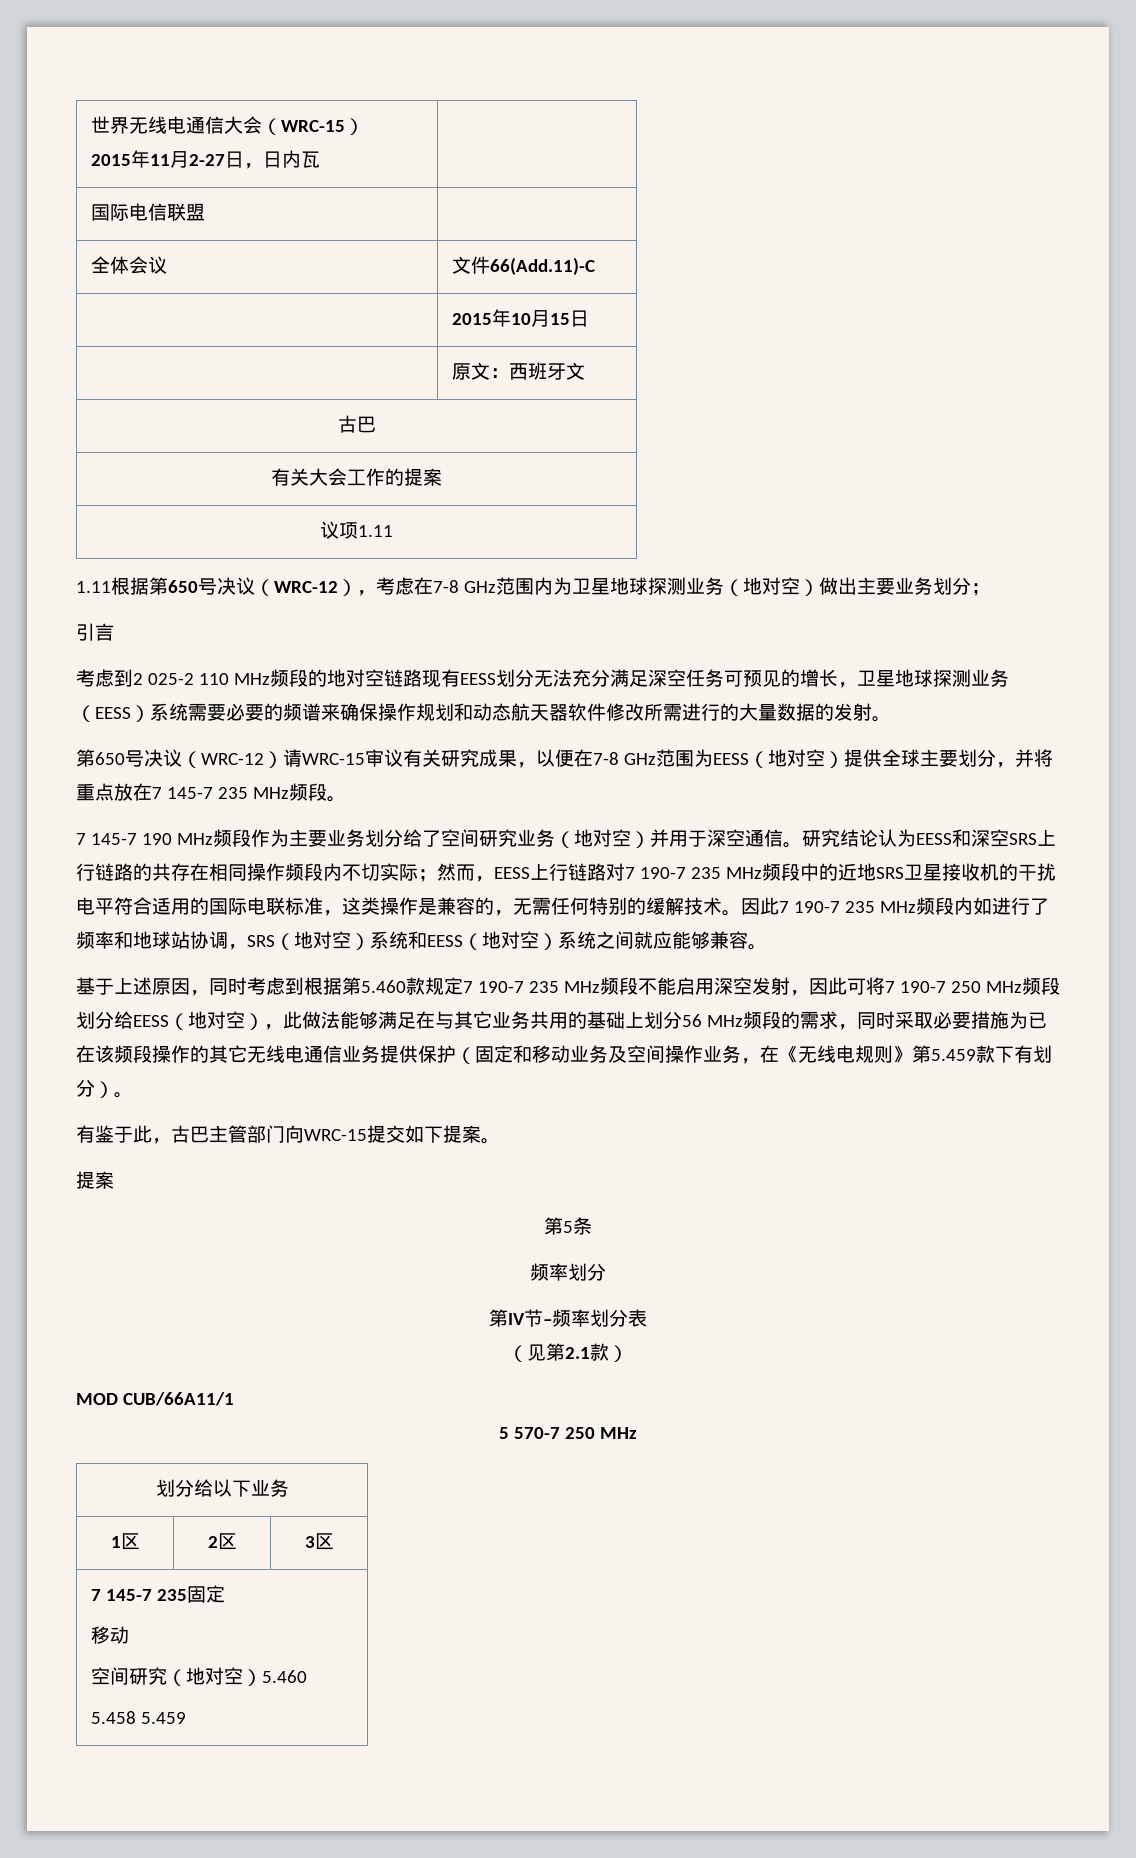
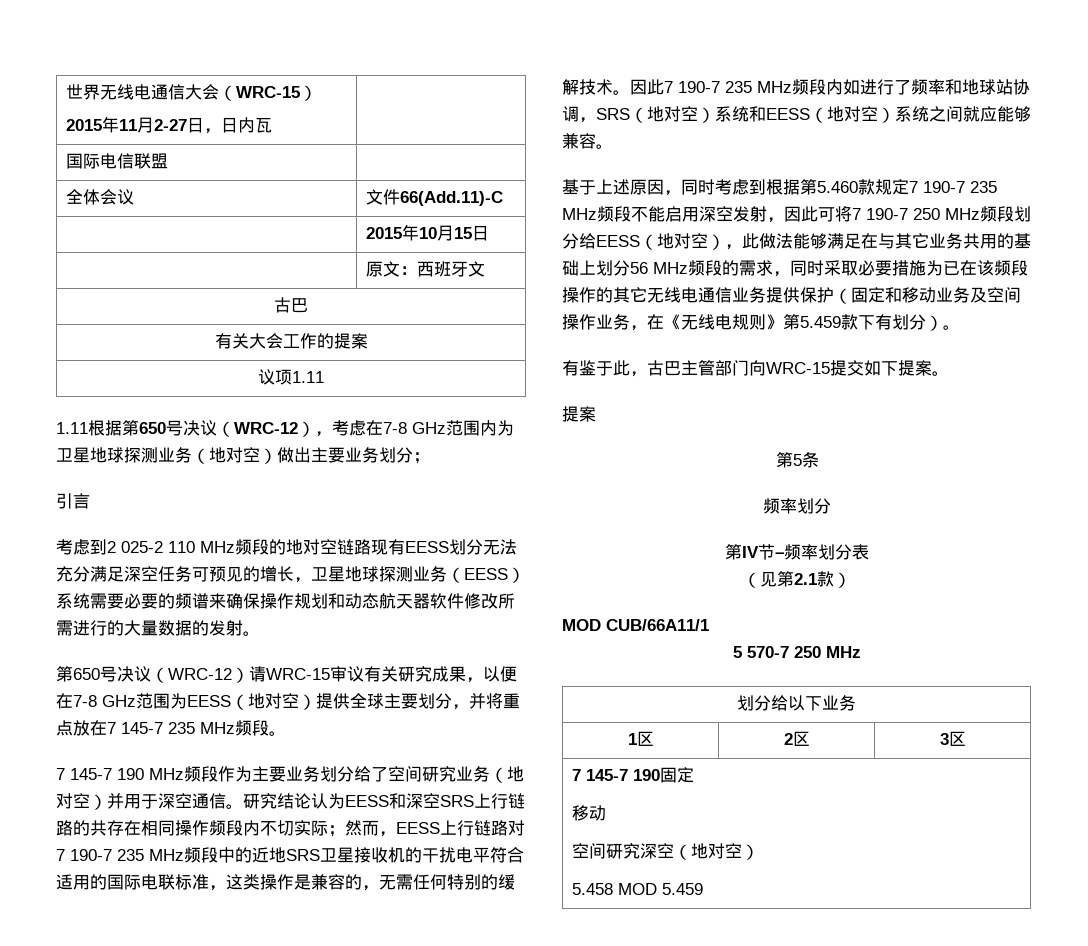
[156,1589,187,1601] 235 -> [633,769,661,781] 190
[166,1667,307,1686] （地对空）5.460 -> [640,843,760,860] 深空（地对空）
(136, 1717) none -> [618,883,658,895] MOD

